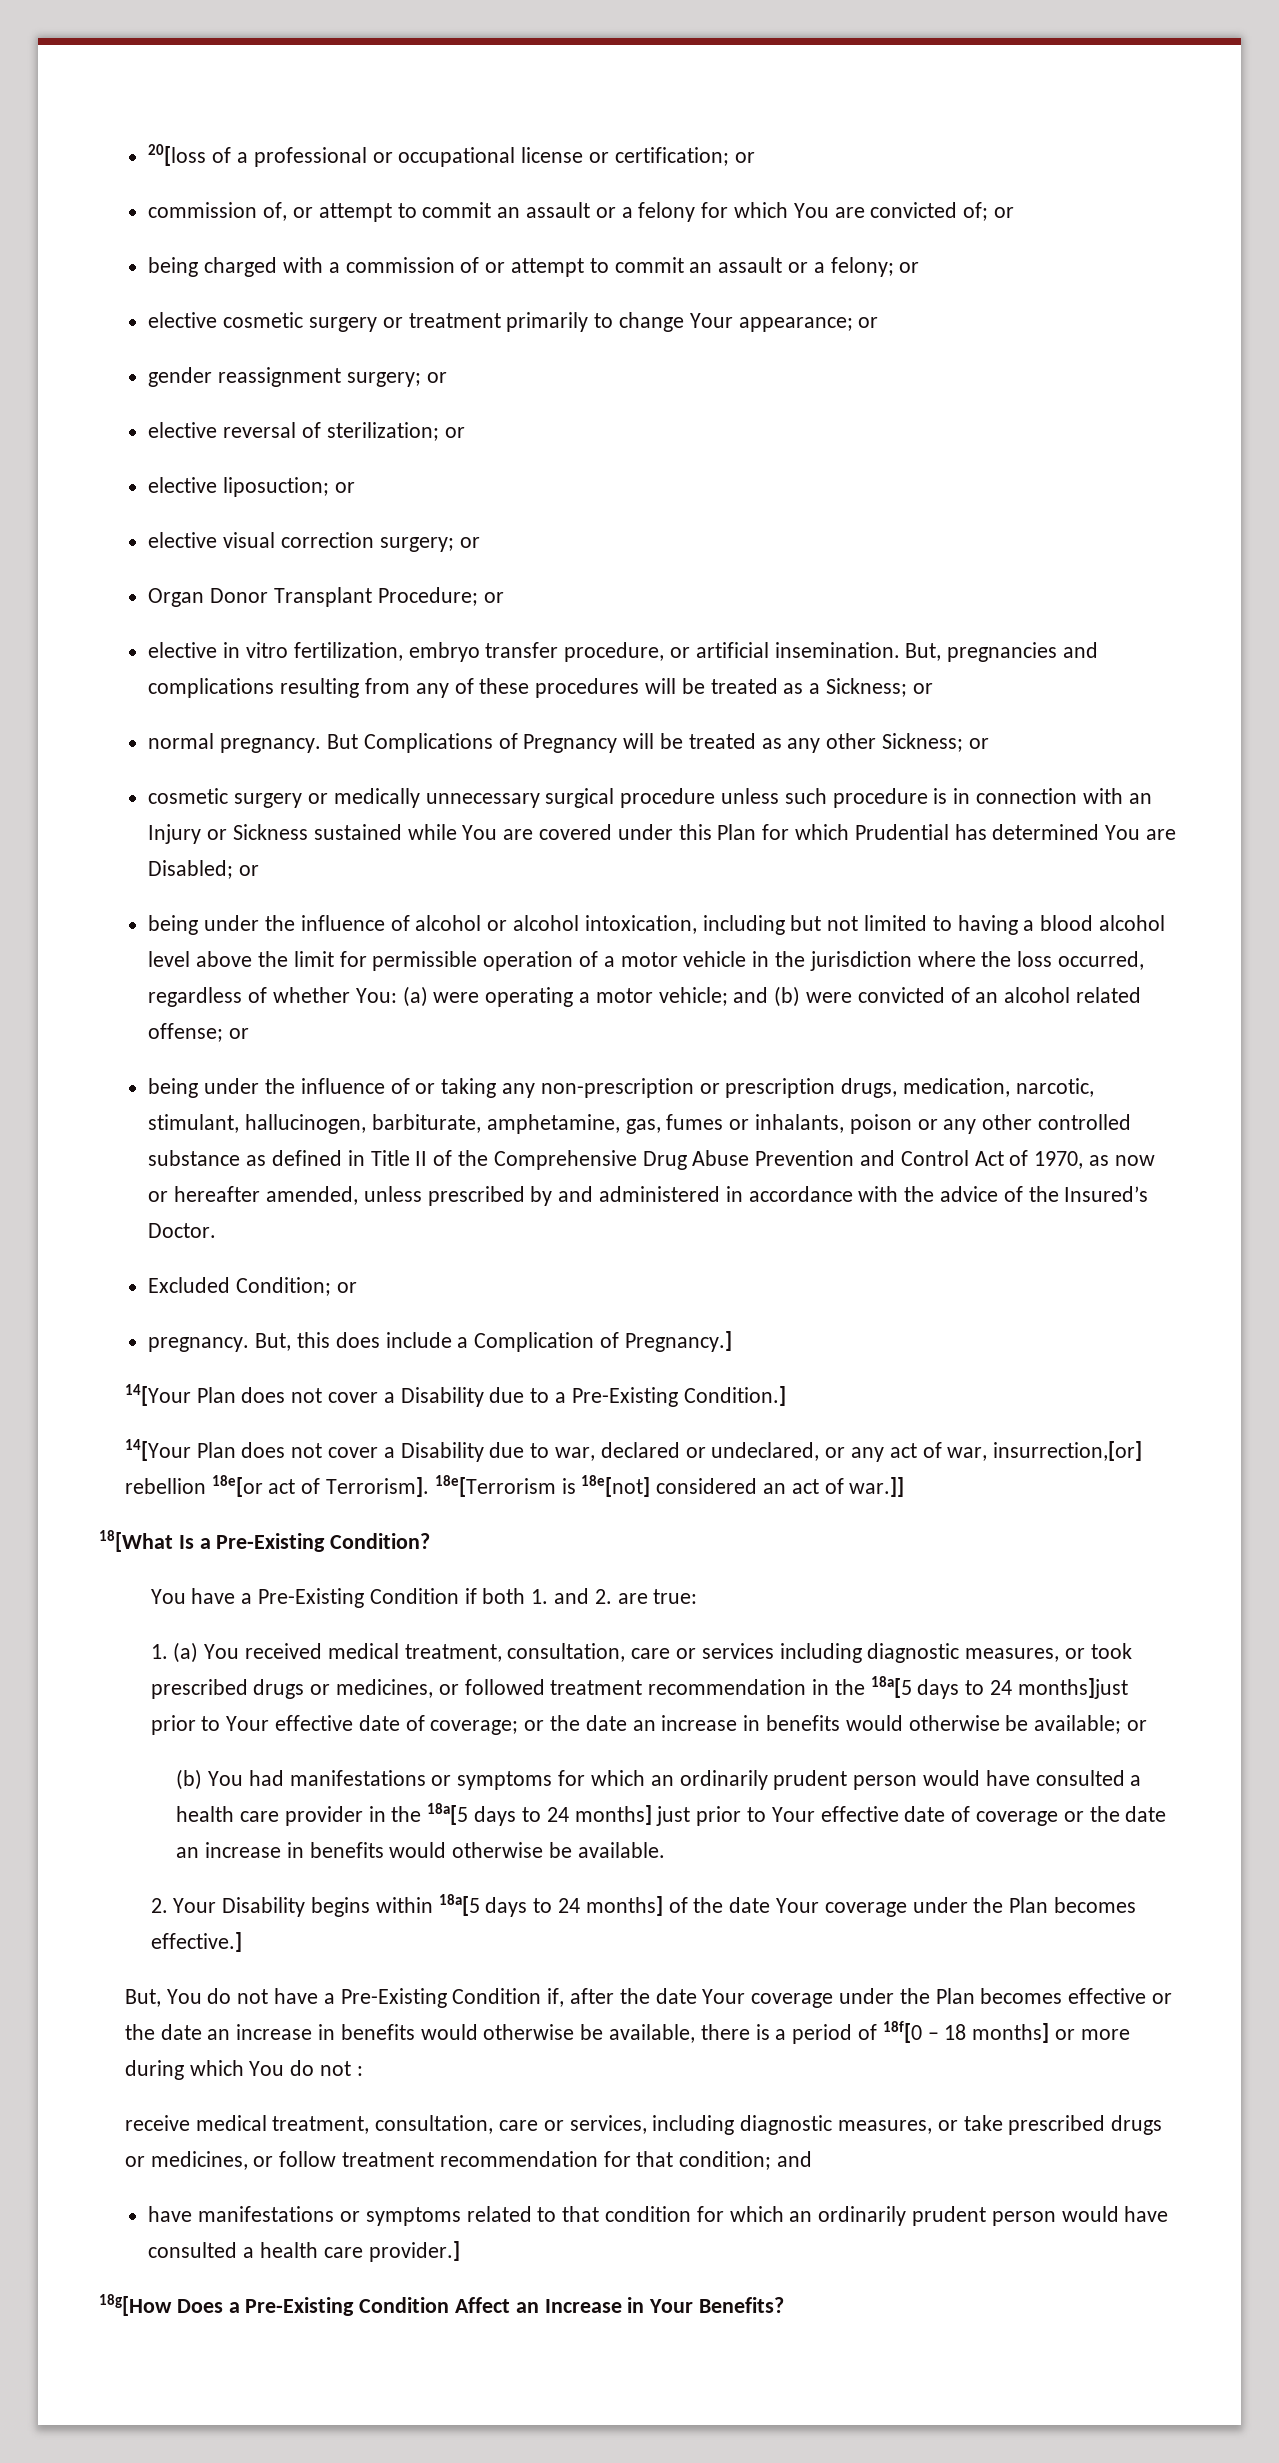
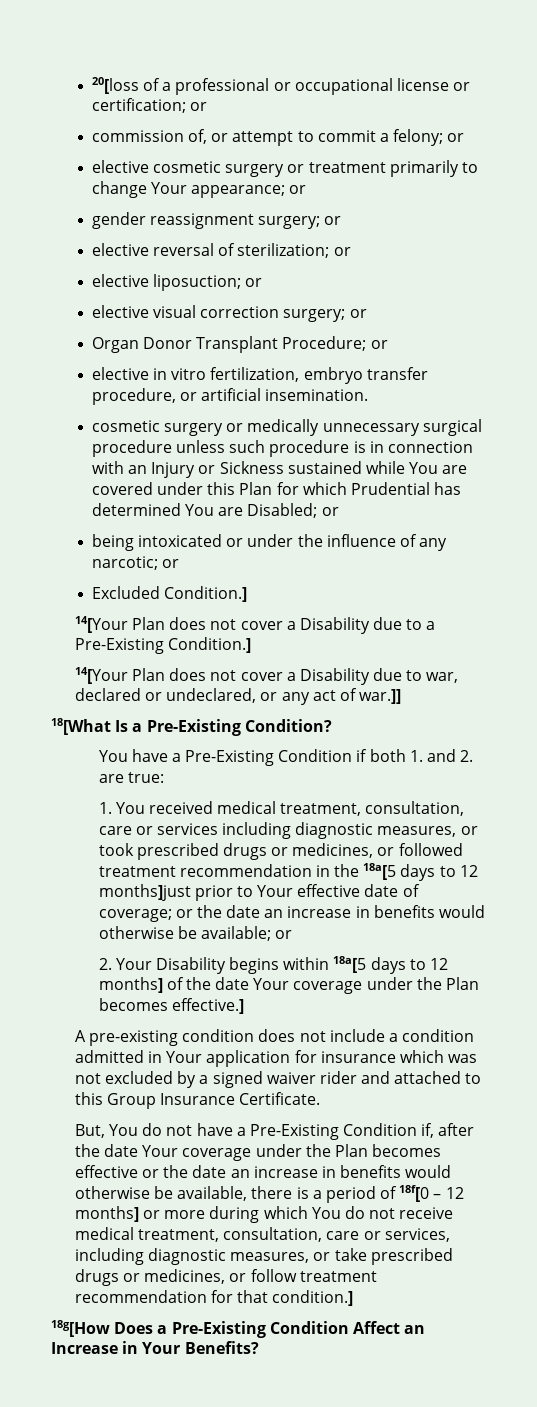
[497,202,1015,222] [148,257,809,277] an assault or a felony for which You are convicted of; or // being charged with a commission of or attempt to commit an assault or -> (376, 136) none
[905,642,1099,662] [148,678,933,698] [148,733,989,753] But, pregnancies and complications resulting from any of these procedures will be treated as a Sickness; or // normal pregnancy. But Complications of Pregnancy will be treated as any other Sickness; or -> (369, 395) none
[204,915,1166,935] [148,951,1145,971] [148,986,1142,1007] [148,1023,250,1042] [148,1078,1094,1098] [148,1114,1132,1134] [148,1150,1155,1170] [148,1186,1149,1206] [148,1223,217,1238] [148,1277,358,1296] [148,1331,732,1352] under the influence of alcohol or alcohol intoxication, including but not limited to having a blood alcohol level above the limit for permissible operation of a motor vehicle in the jurisdiction where the loss occurred, regardless of whether You: (a) were operating a motor vehicle; and (b) were convicted of an alcohol related offense; or // being under the influence of or taking any non-prescription or prescription drugs, medication, narcotic, stimulant, hallucinogen, barbiturate, amphetamine, gas, fumes or inhalants, poison or any other controlled substance as defined in Title II of the Comprehensive Drug Abuse Prevention and Control Act of 1970, as now or hereafter amended, unless prescribed by and administered in accordance with the advice of the Insured’s Doctor. // Excluded Condition; or // pregnancy. But, this does include a Complication of Pregnancy.] -> [137,534,448,551] [91,556,179,570] [91,586,247,602] intoxicated or under the influence of any narcotic; or // Excluded Condition.]
[947,1441,1143,1461] [124,1475,844,1497] war, insurrection,[or] rebellion 18e[or act of Terrorism]. 18e[Terrorism is 18e[not] considered an act of -> (357, 694) none
[173,1642,199,1663] (a) -> (112, 808) none
[989,1680,1012,1695] 24 -> [459,865,478,877] 12
[176,1769,1142,1790] [176,1803,1167,1826] [176,1842,665,1858] // (b) You had manifestations or symptoms for which an ordinarily prudent person would have consulted a health care provider in the 18a[5 days to 24 months] just prior to Your effective date of coverage or the date an increase in benefits would otherwise be available. -> (293, 934) none
[557,1898,580,1913] 24 -> [429,958,448,970] 12
(242, 1942) none -> [74,1029,475,1046] [74,1050,478,1067] [74,1071,482,1088] [74,1092,321,1109] // A pre-existing condition does not include a condition admitted in Your application for insurance which was not excluded by a signed waiver rider and attached to this Group Insurance Certificate.
[944,2024,967,2040] 18 -> [445,1187,464,1199] 12
[356,2066,363,2076] : // -> (396, 1213) none
[679,2151,812,2170] [148,2206,1169,2226] [148,2241,460,2262] condition; and // have manifestations or symptoms related to that condition for which an ordinarily prudent person would have consulted a health care provider.] -> [272,1290,354,1306] condition.]

